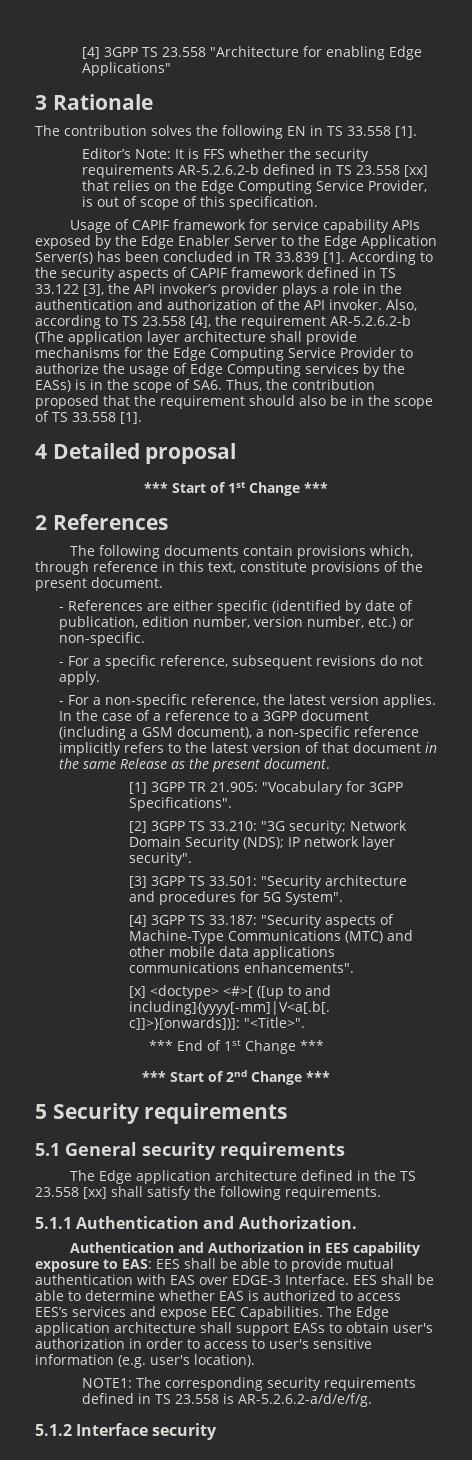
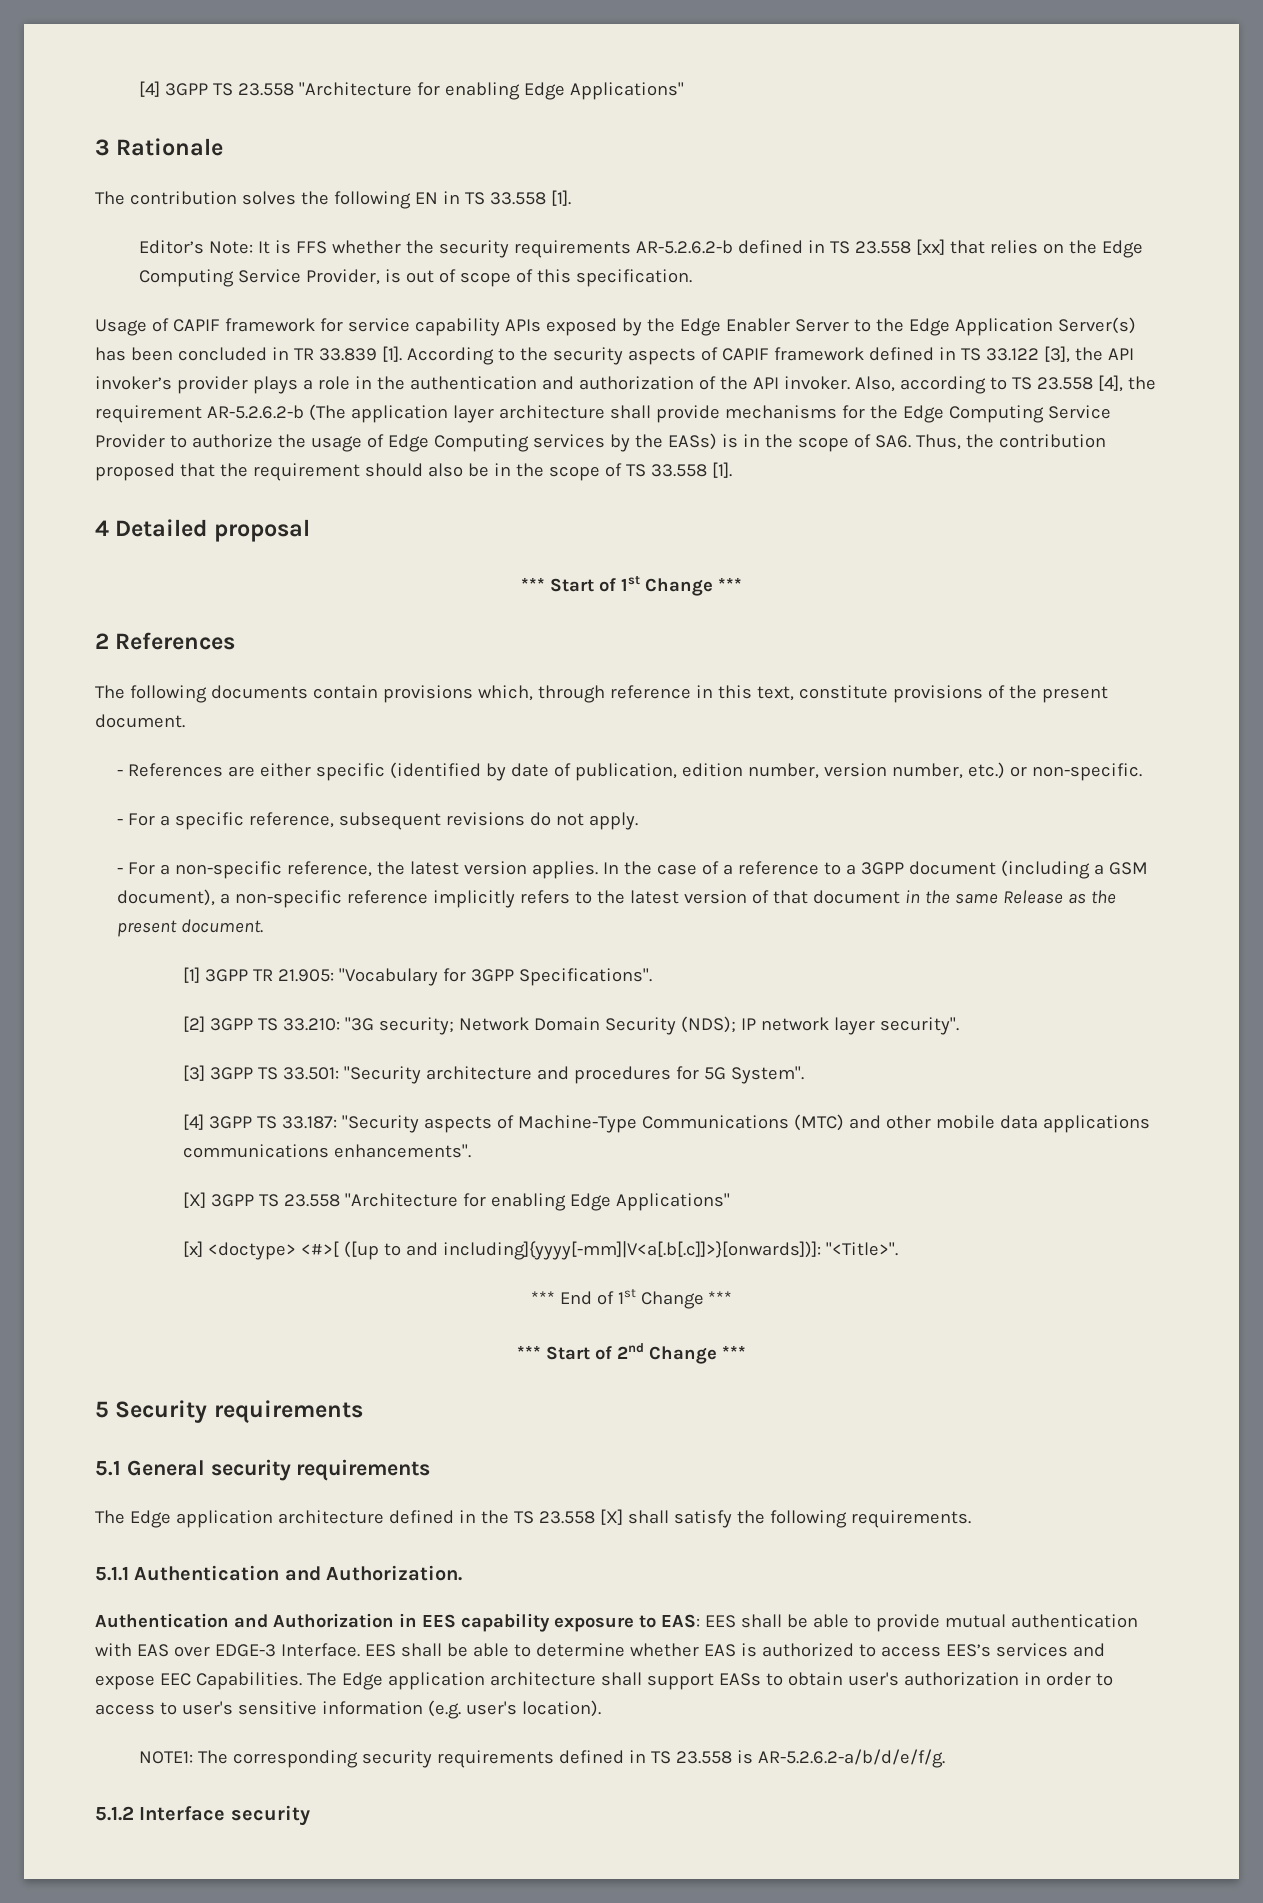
(355, 967) none -> [182,1192,730,1211] // [X] 3GPP TS 23.558 "Architecture for enabling Edge Applications"
[83,1187,107,1199] [xx] -> [599,1509,623,1525] [X]
[238,1393,373,1407] AR-5.2.6.2-a/d/e/f/g. -> [757,1749,945,1768] AR-5.2.6.2-a/b/d/e/f/g.

